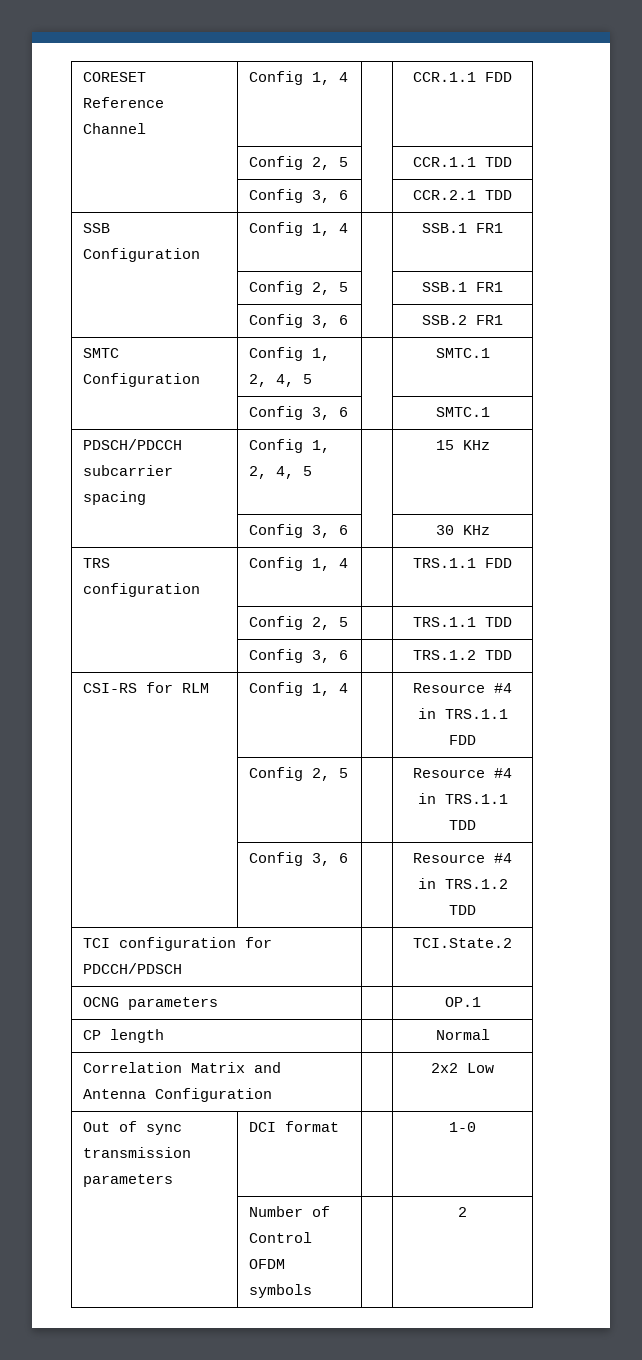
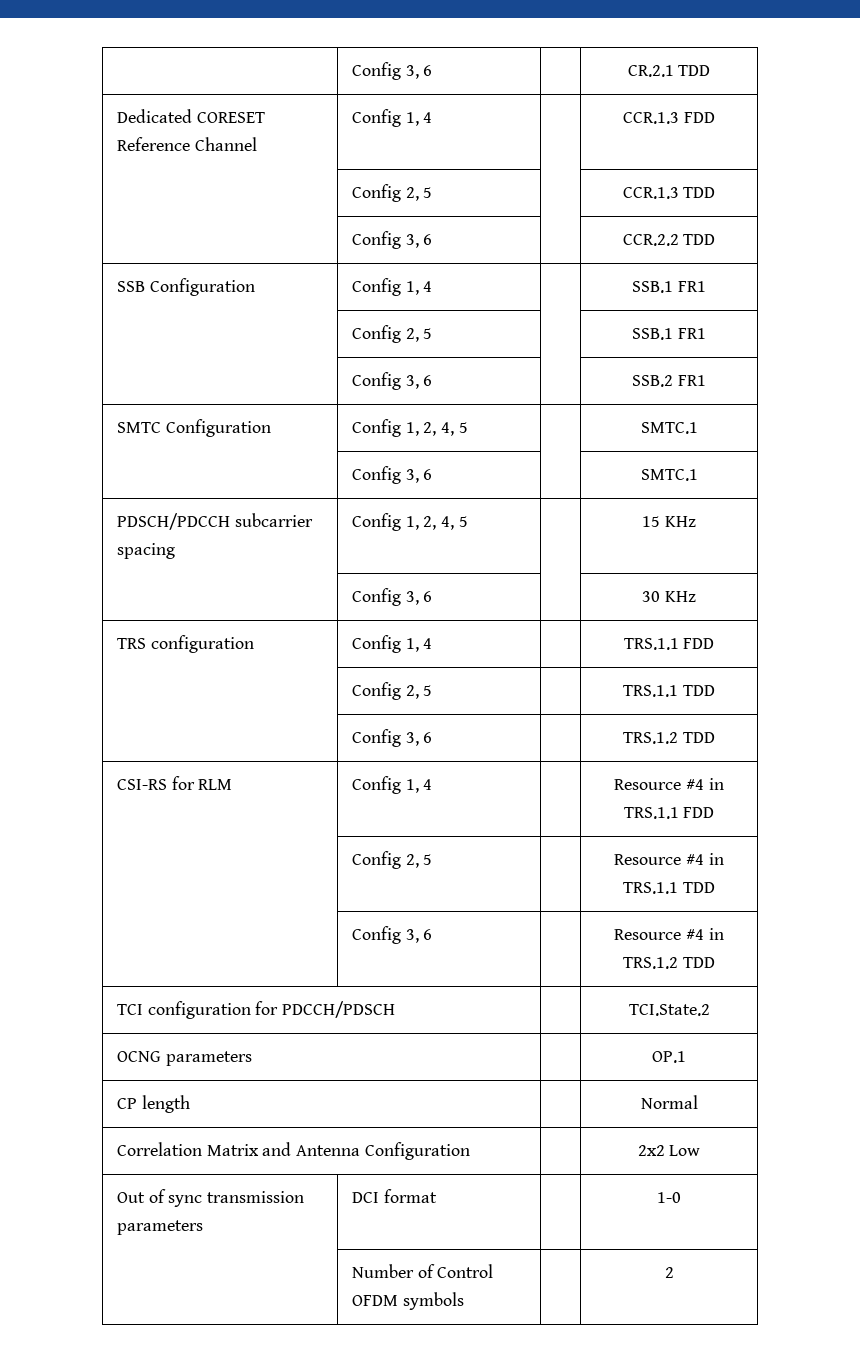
(82, 77) none -> [351,62,433,80] [627,65,711,77] [116,109,192,123] | Config 3, 6 | | CR.2.1 TDD // Dedicated
[413,72,512,82] [248,156,348,170] [413,157,512,167] [248,189,348,203] [413,190,476,200] CCR.1.1 FDD // | Config 2, 5 | | CCR.1.1 TDD // | Config 3, 6 | | CCR.2.1 -> [623,112,715,124] [351,184,433,202] [622,187,716,199] [351,231,433,249] [622,234,679,246] CCR.1.3 FDD // | Config 2, 5 | | CCR.1.3 TDD // | Config 3, 6 | | CCR.2.2

